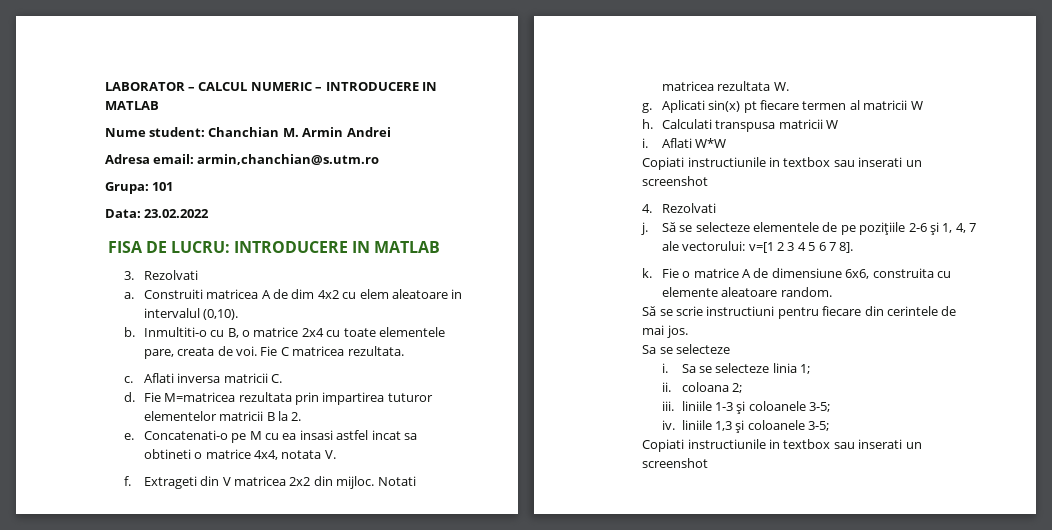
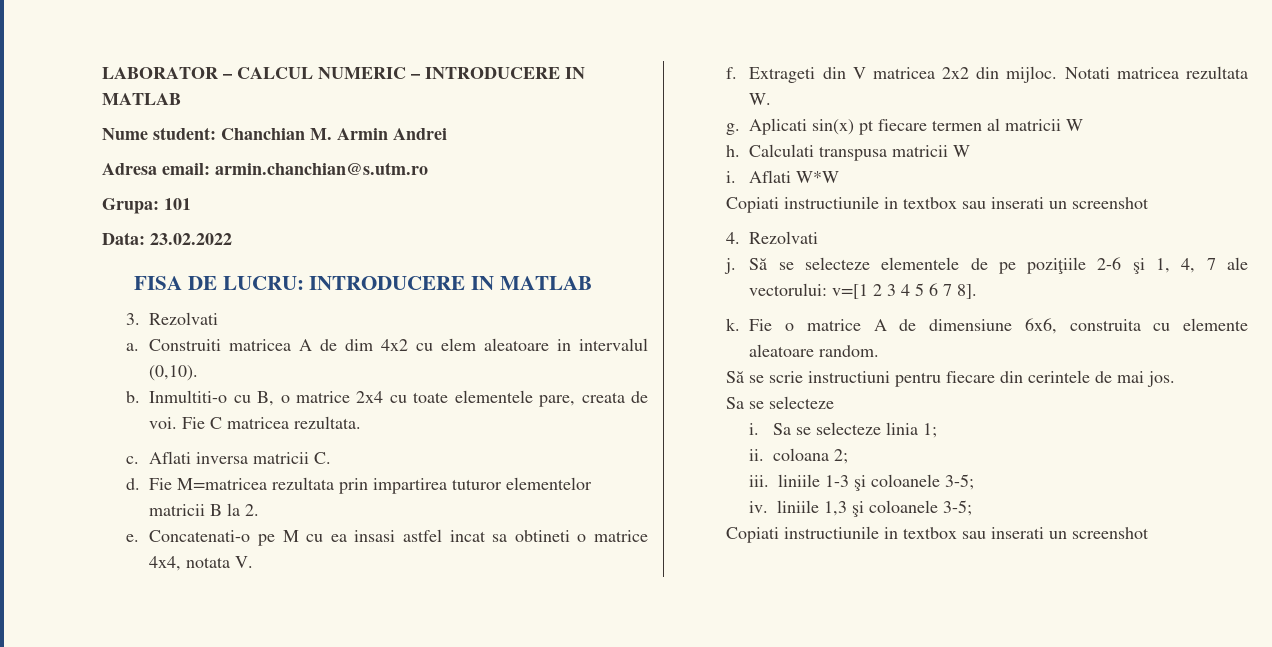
[197,154,380,165] armin,chanchian@s.utm.ro -> [214,162,428,175] armin.chanchian@s.utm.ro

